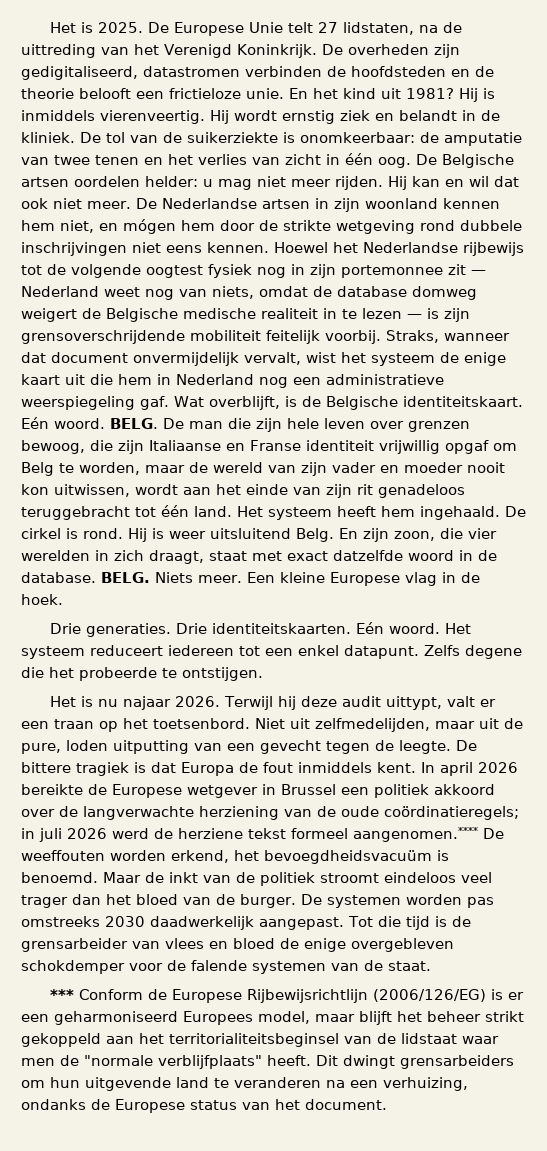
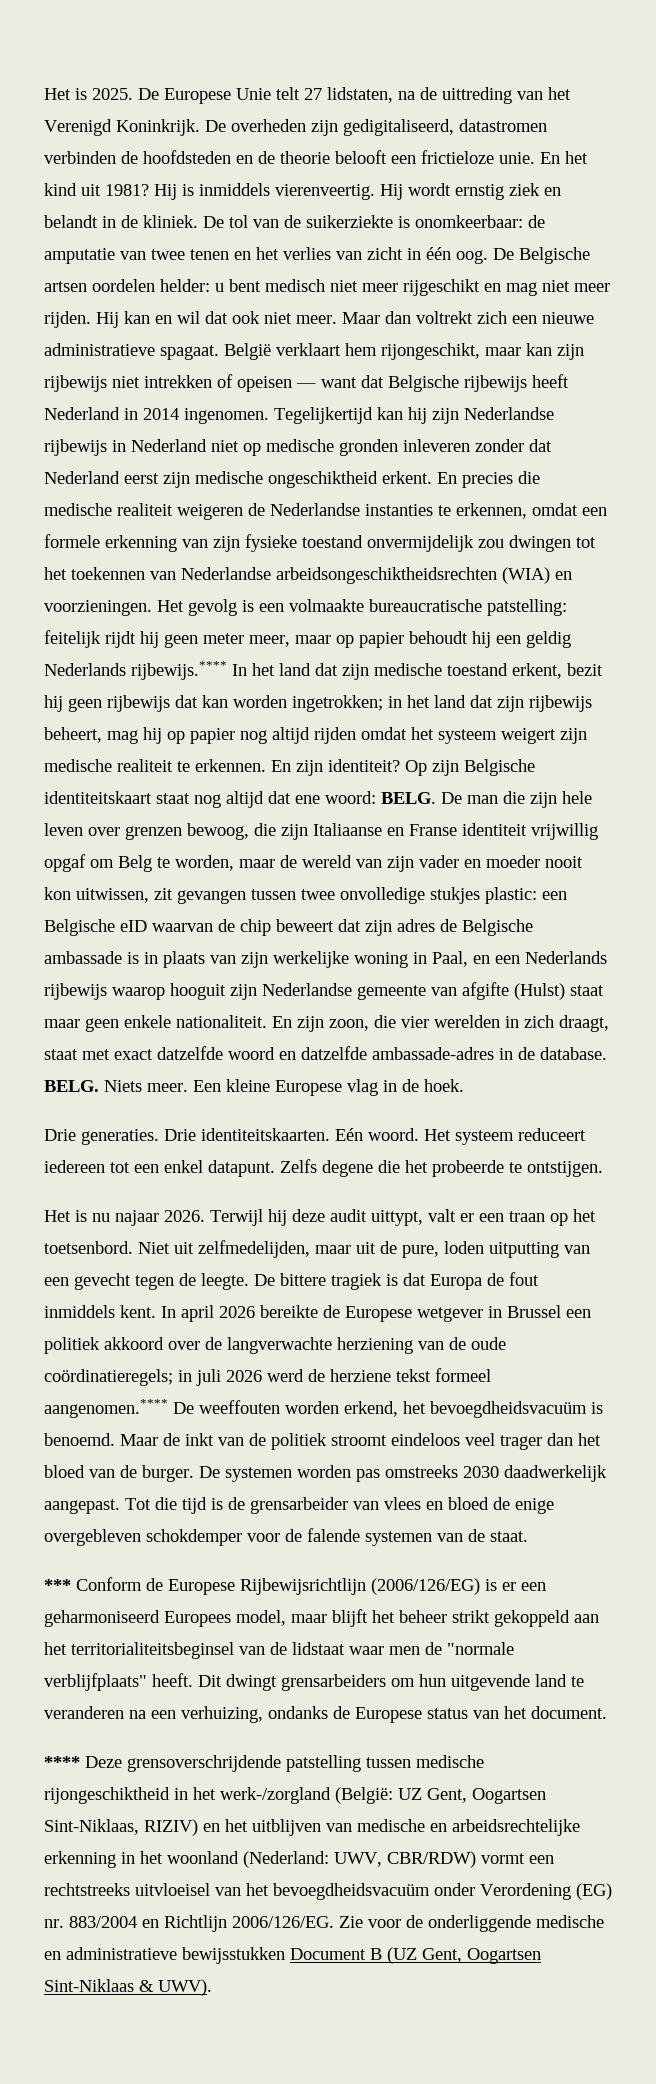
(213, 183) none -> [229,279,501,296] bent medisch niet meer rijgeschikt en
[135,198,500,212] [21,219,522,234] [21,242,524,256] [21,264,486,278] [21,286,477,300] [21,308,470,322] [21,330,510,344] [21,352,506,366] [21,374,444,388] [21,396,523,410] [21,417,105,429] De Nederlandse artsen in zijn woonland kennen hem niet, en mógen hem door de strikte wetgeving rond dubbele inschrijvingen niet eens kennen. Hoewel het Nederlandse rijbewijs tot de volgende oogtest fysiek nog in zijn portemonnee zit — Nederland weet nog van niets, omdat de database domweg weigert de Belgische medische realiteit in te lezen — is zijn grensoverschrijdende mobiliteit feitelijk voorbij. Straks, wanneer dat document onvermijdelijk vervalt, wist het systeem de enige kaart uit die hem in Nederland nog een administratieve weerspiegeling gaf. Wat overblijft, is de Belgische identiteitskaart. Eén woord. -> [342,311,594,324] [44,343,584,360] [44,374,569,392] [44,407,554,424] [44,439,552,456] [44,471,540,488] [44,503,607,520] [44,534,596,552] [44,567,572,584] [44,599,567,616] [44,630,571,648] [44,661,603,680] [44,695,592,712] [44,727,587,744] [44,759,535,776] [44,791,376,808] Maar dan voltrekt zich een nieuwe administratieve spagaat. België verklaart hem rijongeschikt, maar kan zijn rijbewijs niet intrekken of opeisen — want dat Belgische rijbewijs heeft Nederland in 2014 ingenomen. Tegelijkertijd kan hij zijn Nederlandse rijbewijs in Nederland niet op medische gronden inleveren zonder dat Nederland eerst zijn medische ongeschiktheid erkent. En precies die medische realiteit weigeren de Nederlandse instanties te erkennen, omdat een formele erkenning van zijn fysieke toestand onvermijdelijk zou dwingen tot het toekennen van Nederlandse arbeidsongeschiktheidsrechten (WIA) en voorzieningen. Het gevolg is een volmaakte bureaucratische patstelling: feitelijk rijdt hij geen meter meer, maar op papier behoudt hij een geldig Nederlands rijbewijs.**** In het land dat zijn medische toestand erkent, bezit hij geen rijbewijs dat kan worden ingetrokken; in het land dat zijn rijbewijs beheert, mag hij op papier nog altijd rijden omdat het systeem weigert zijn medische realiteit te erkennen. En zijn identiteit? Op zijn Belgische identiteitskaart staat nog altijd dat ene woord:
[135,484,465,498] [21,505,526,520] [21,528,334,542] wordt aan het einde van zijn rit genadeloos teruggebracht tot één land. Het systeem heeft hem ingehaald. De cirkel is rond. Hij is weer uitsluitend Belg. -> [154,887,567,904] [44,919,533,936] [44,951,607,968] [44,982,604,1000] [44,1015,267,1032] zit gevangen tussen twee onvolledige stukjes plastic: een Belgische eID waarvan de chip beweert dat zijn adres de Belgische ambassade is in plaats van zijn werkelijke woning in Paal, en een Nederlands rijbewijs waarop hooguit zijn Nederlandse gemeente van afgifte (Hulst) staat maar geen enkele nationaliteit.
(454, 555) none -> [279,1046,494,1060] en datzelfde ambassade-adres
(387, 1104) none -> [44,1755,484,1772] [44,1787,546,1804] [44,1819,580,1836] [44,1851,554,1868] [44,1883,612,1900] [44,1915,604,1932] [44,1947,541,1964] [44,1979,212,1996] // **** Deze grensoverschrijdende patstelling tussen medische rijongeschiktheid in het werk-/zorgland (België: UZ Gent, Oogartsen Sint-Niklaas, RIZIV) en het uitblijven van medische en arbeidsrechtelijke erkenning in het woonland (Nederland: UWV, CBR/RDW) vormt een rechtstreeks uitvloeisel van het bevoegdheidsvacuüm onder Verordening (EG) nr. 883/2004 en Richtlijn 2006/126/EG. Zie voor de onderliggende medische en administratieve bewijsstukken Document B (UZ Gent, Oogartsen Sint-Niklaas & UWV).

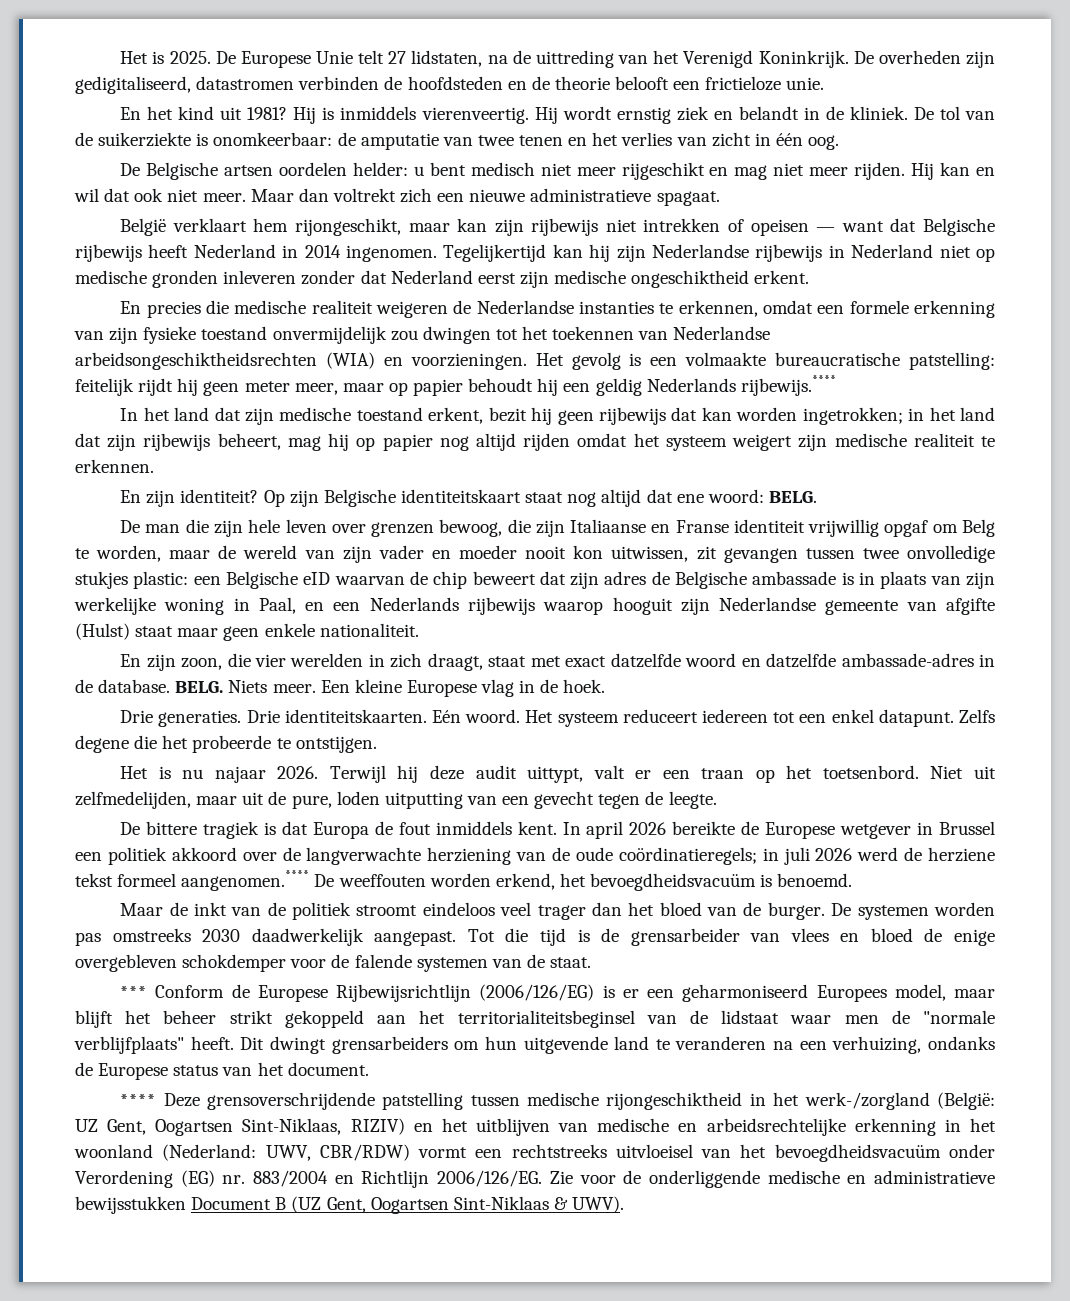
(535, 158) none -> (825, 83) //
(488, 257) none -> (840, 142) //
(219, 352) none -> (720, 198) //
(432, 477) none -> (810, 277) //
(227, 670) none -> (836, 385) //
(266, 765) none -> (154, 466) //
(436, 798) none -> (817, 497) //
(267, 1021) none -> (419, 630) //
(249, 1281) none -> (717, 800) //
(115, 1439) none -> (853, 880) //

